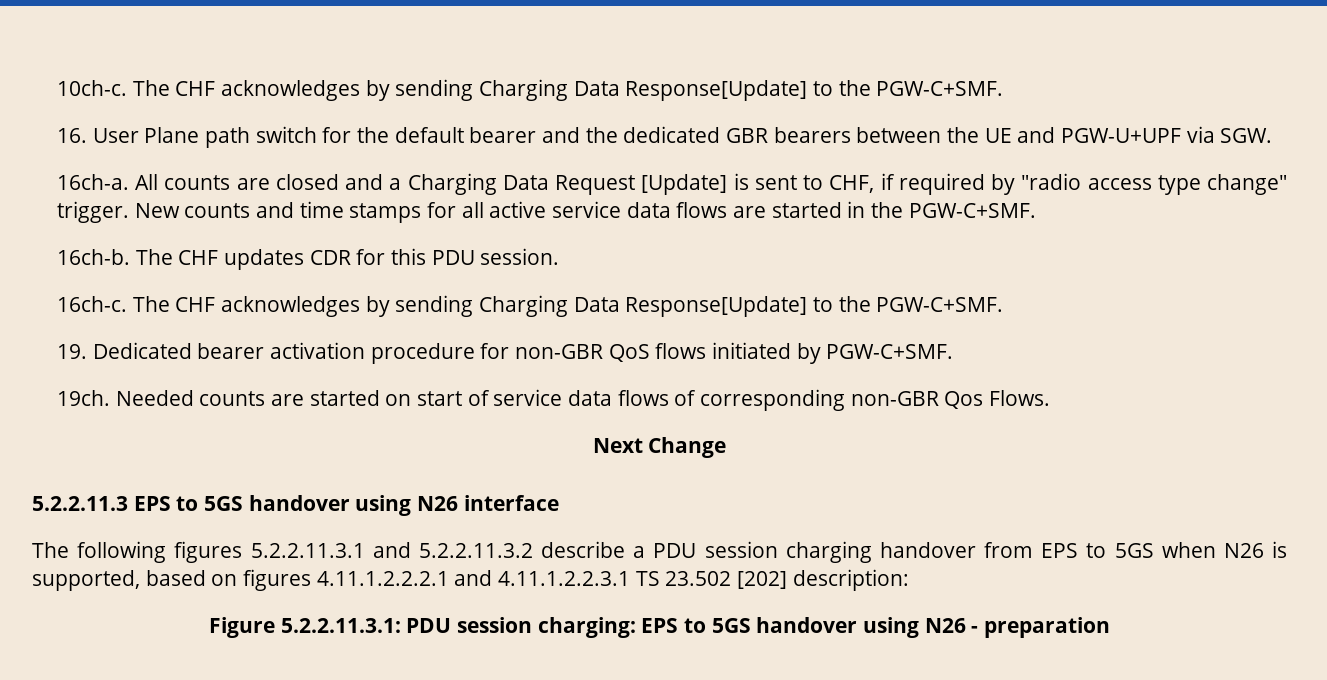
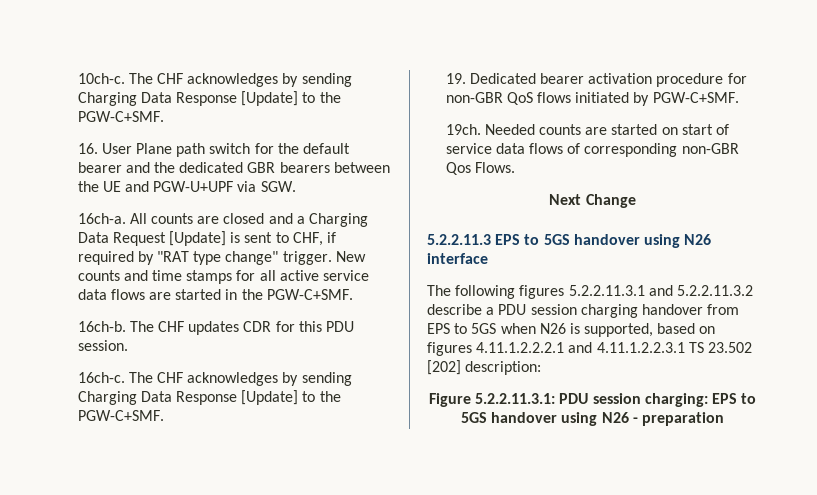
[625,80,808,101] Response[Update] -> [176,91,299,106] Response [Update]
[1021,173,1152,190] "radio access -> [157,251,190,262] "RAT
[625,296,808,317] Response[Update] -> [176,390,299,405] Response [Update]

